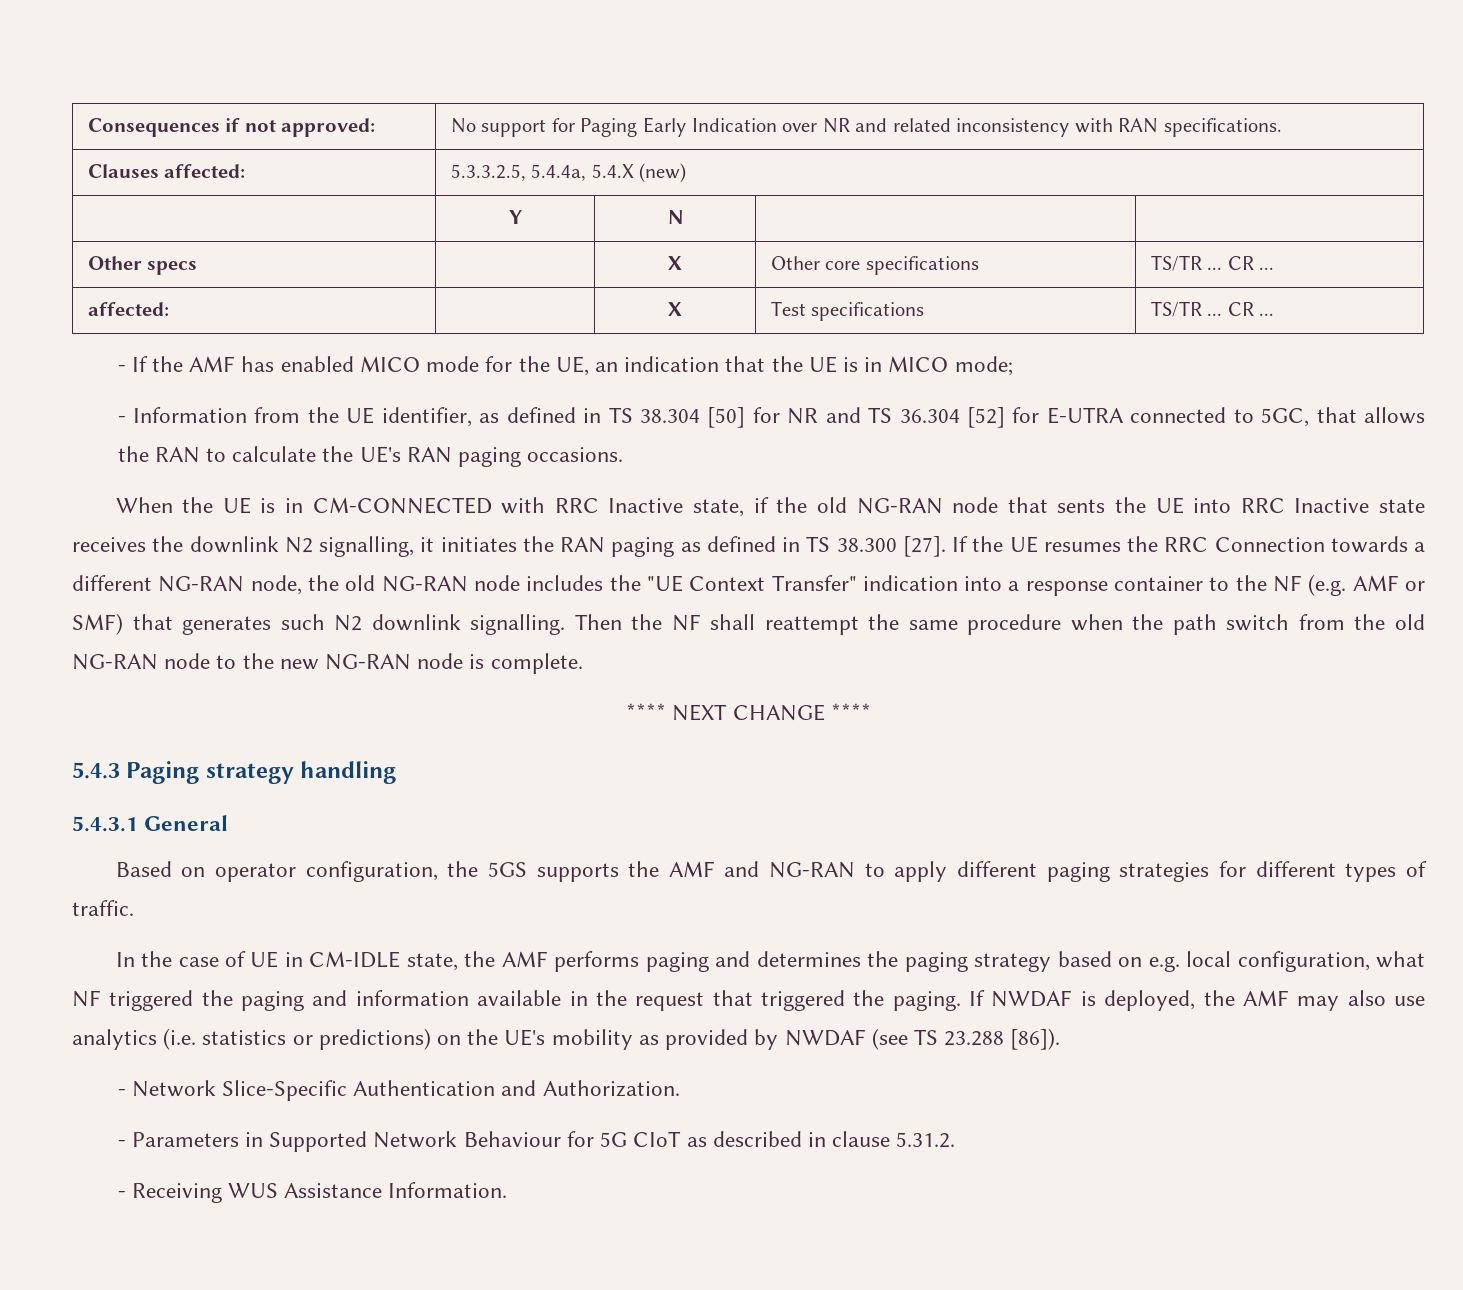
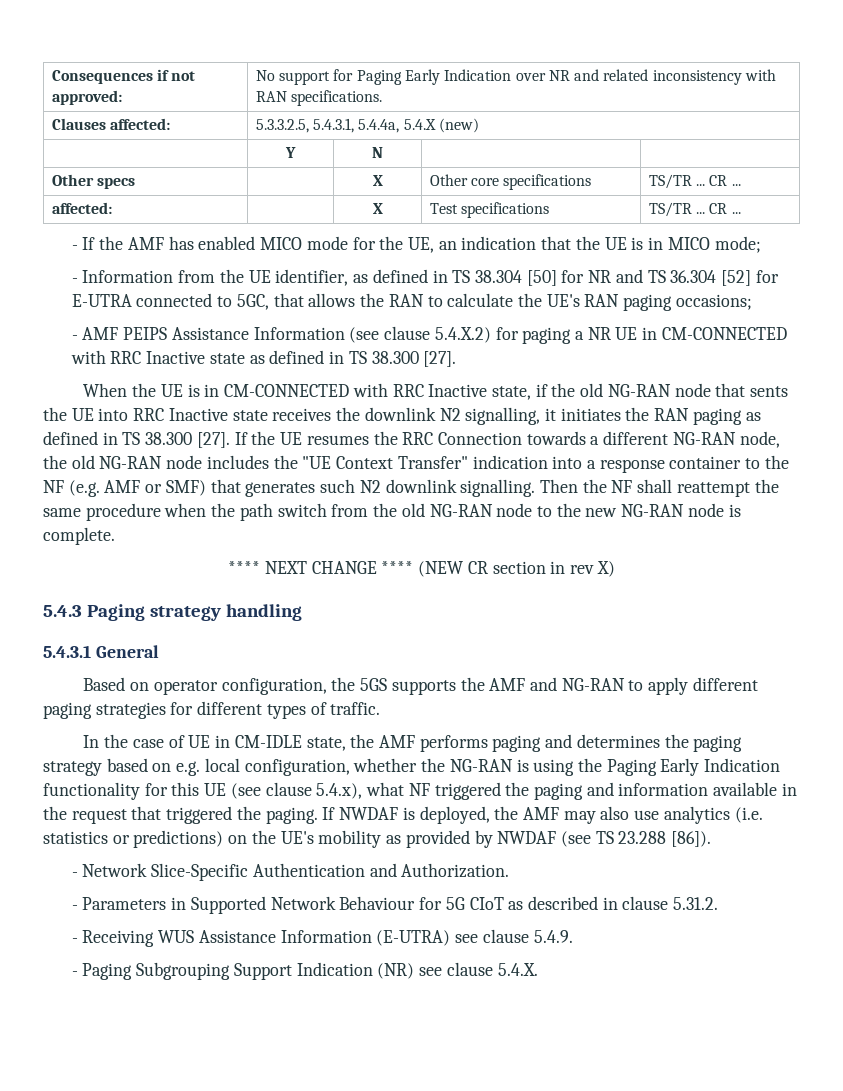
(526, 172) none -> [312,118,354,133] 5.4.3.1,
[527,447,624,462] occasions. -> [675,294,752,310] [71,326,787,344] [70,350,457,367] occasions; // - AMF PEIPS Assistance Information (see clause 5.4.X.2) for paging a NR UE in CM-CONNECTED with RRC Inactive state as defined in TS 38.300 [27].
(871, 711) none -> [418,561,615,577] (NEW CR section in rev X)
(1370, 961) none -> [353,758,781,776] [43,782,363,800] whether the NG-RAN is using the Paging Early Indication functionality for this UE (see clause 5.4.x),
[388,1182,508,1198] Information. -> [280,929,573,946] [71,962,538,980] Information (E-UTRA) see clause 5.4.9. // - Paging Subgrouping Support Indication (NR) see clause 5.4.X.

